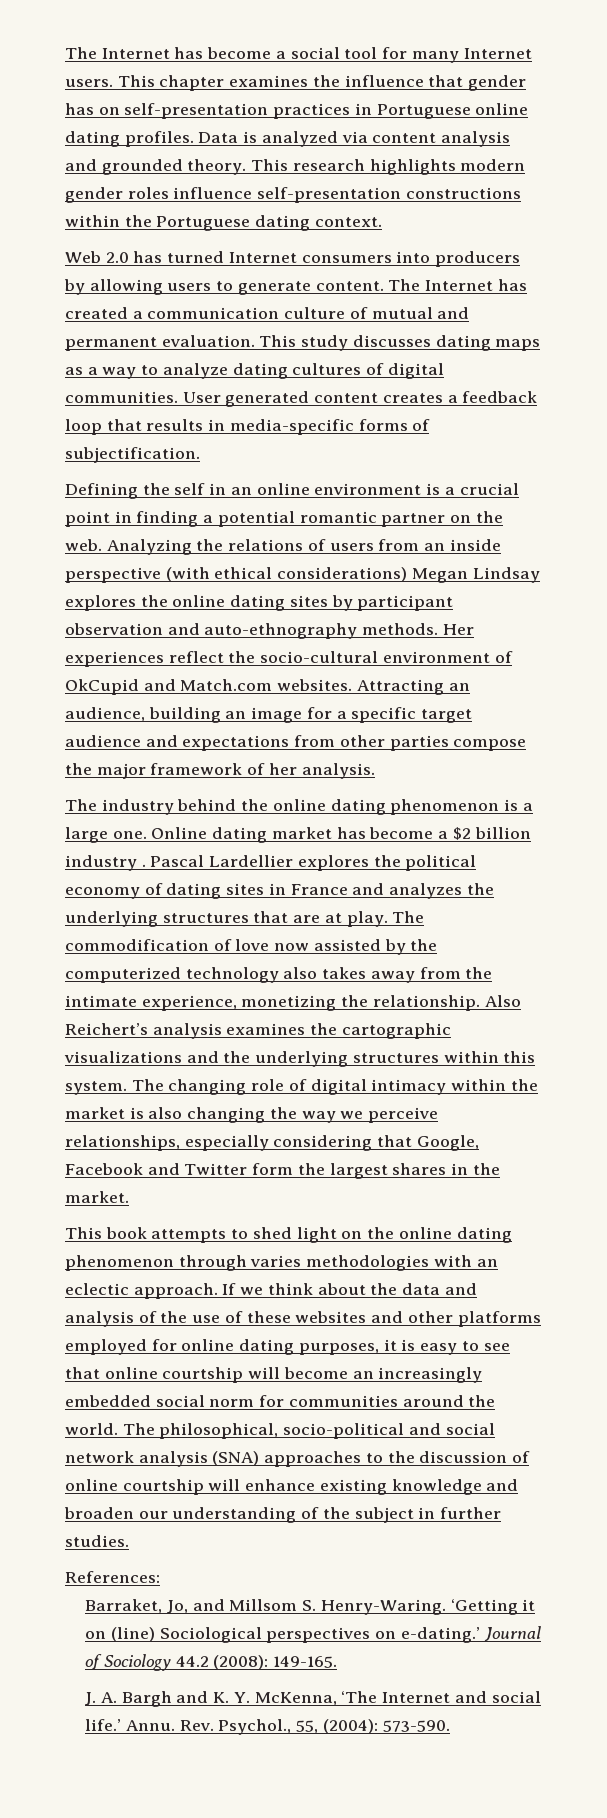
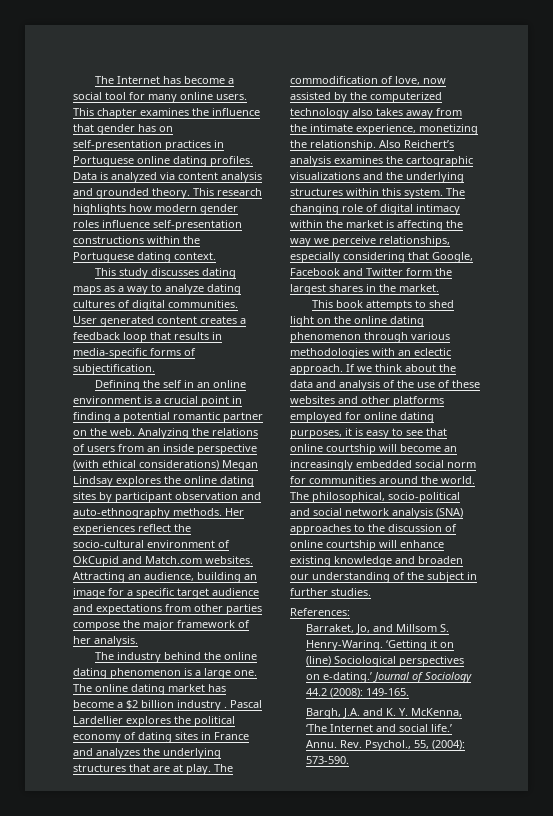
[463,48,532,59] Internet -> [180,92,213,100] online
(456, 167) none -> [129,204,152,212] how
[65,251,521,267] [64,279,527,295] [65,307,470,319] [65,335,255,351] Web 2.0 has turned Internet consumers into producers by allowing users to generate content. The Internet has created a communication culture of mutual and permanent evaluation. -> (216, 256) none
[151,827,208,839] Online -> [73,684,128,692] The online
[235,939,270,951] love -> [395,76,420,85] love,
[148,1107,266,1123] also changing -> [397,220,443,231] affecting
[250,1255,302,1267] varies -> [411,332,450,340] various
[85,1691,172,1707] J. A. Bargh -> [306,708,361,719] Bargh, J.A.

